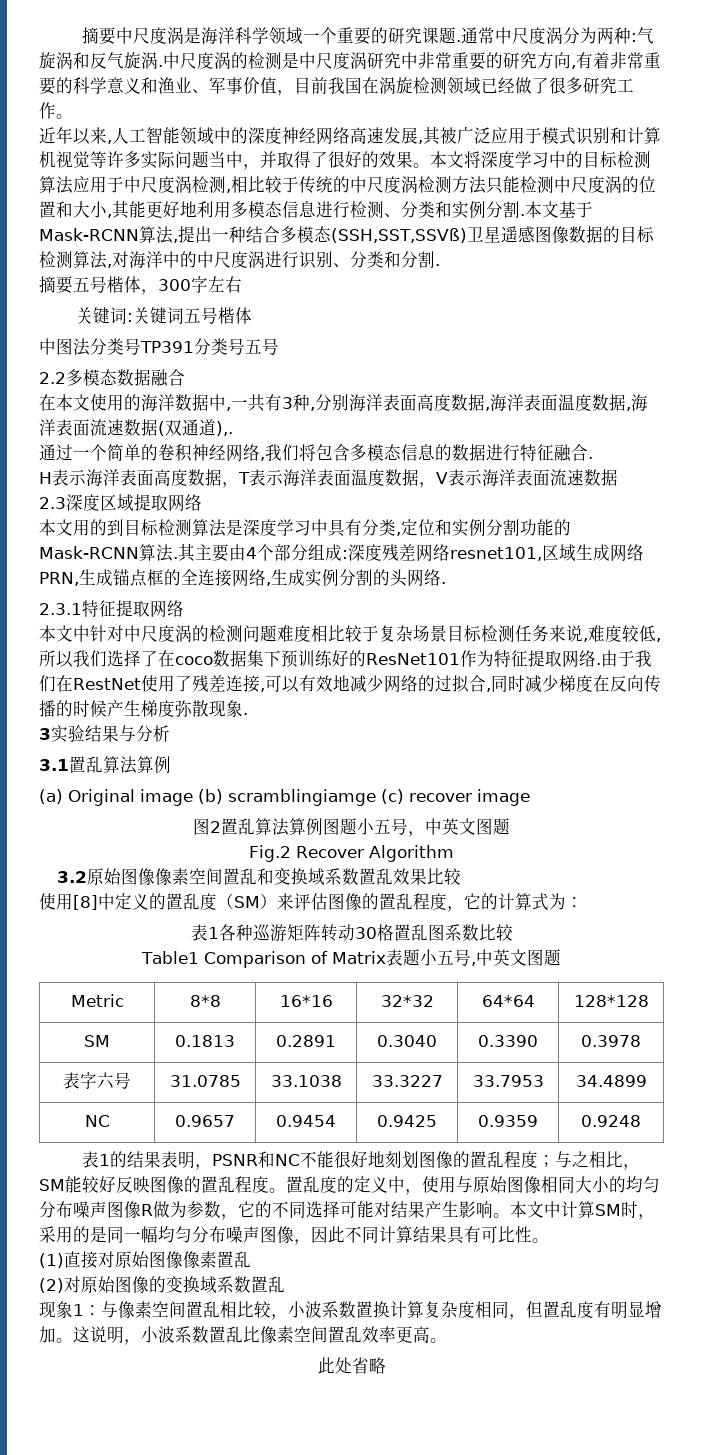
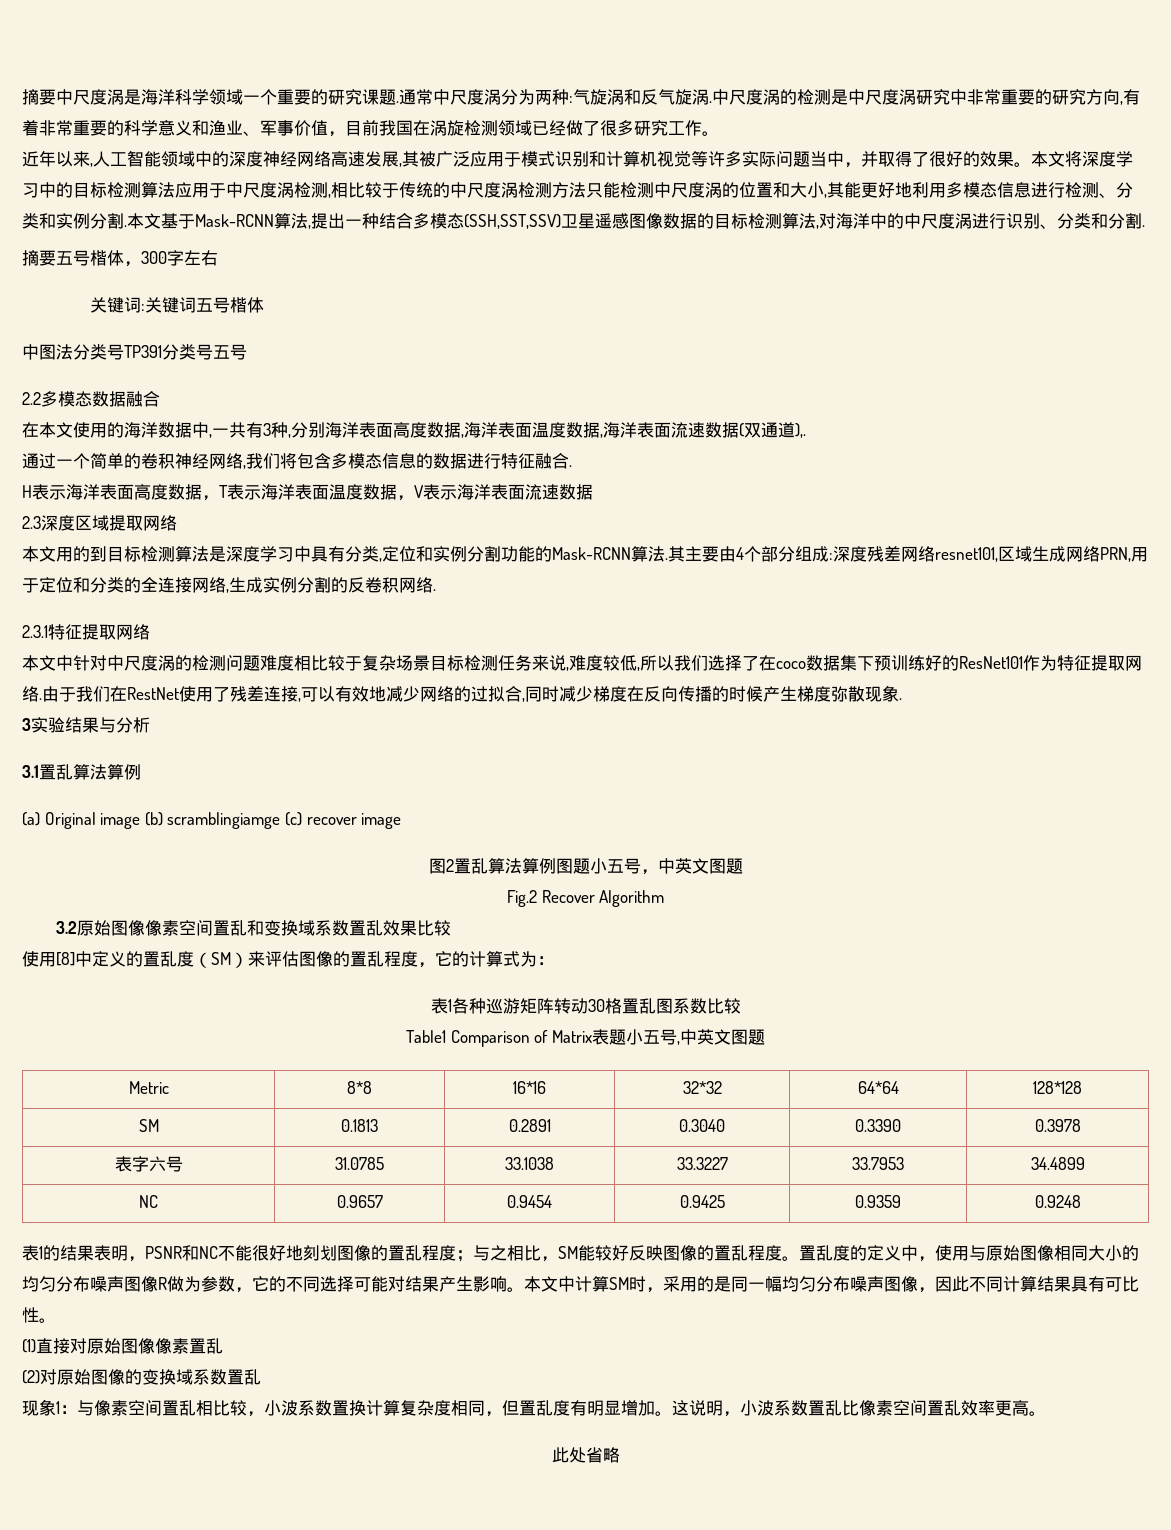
[330,228,467,243] (SSH,SST,SSVß) -> [464,214,561,229] (SSH,SST,SSV)
[79,569,164,587] 生成锚点框 -> [1131,547,1148,562] [22,577,124,593] 用于定位和分类
[390,569,407,587] 头 -> [348,577,399,593] 反卷积

